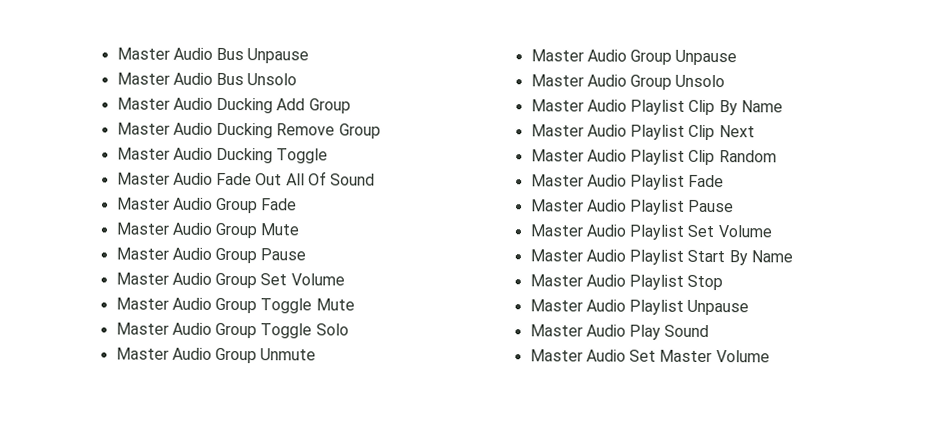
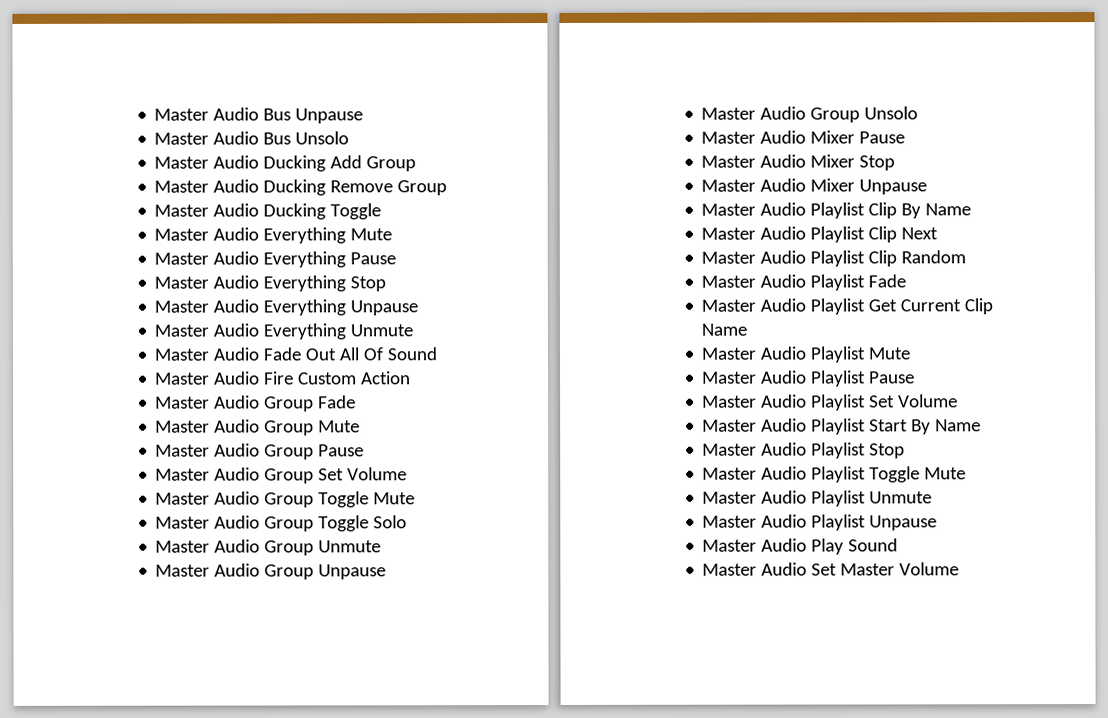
(329, 156) none -> [154,227,393,244] [154,251,397,268] [154,275,387,292] [154,299,419,316] [154,323,414,340] // Master Audio Everything Mute // Master Audio Everything Pause // Master Audio Everything Stop // Master Audio Everything Unpause // Master Audio Everything Unmute
(376, 179) none -> [155,371,412,385] // Master Audio Fire Custom Action
(726, 81) none -> [701,130,906,144] [701,154,896,171] [701,178,928,195] // Master Audio Mixer Pause // Master Audio Mixer Stop // Master Audio Mixer Unpause
(725, 181) none -> [701,298,994,315] [701,323,748,336] [701,346,912,363] // Master Audio Playlist Get Current Clip Name // Master Audio Playlist Mute
(724, 282) none -> [702,466,967,483] [702,490,933,507] // Master Audio Playlist Toggle Mute // Master Audio Playlist Unmute

